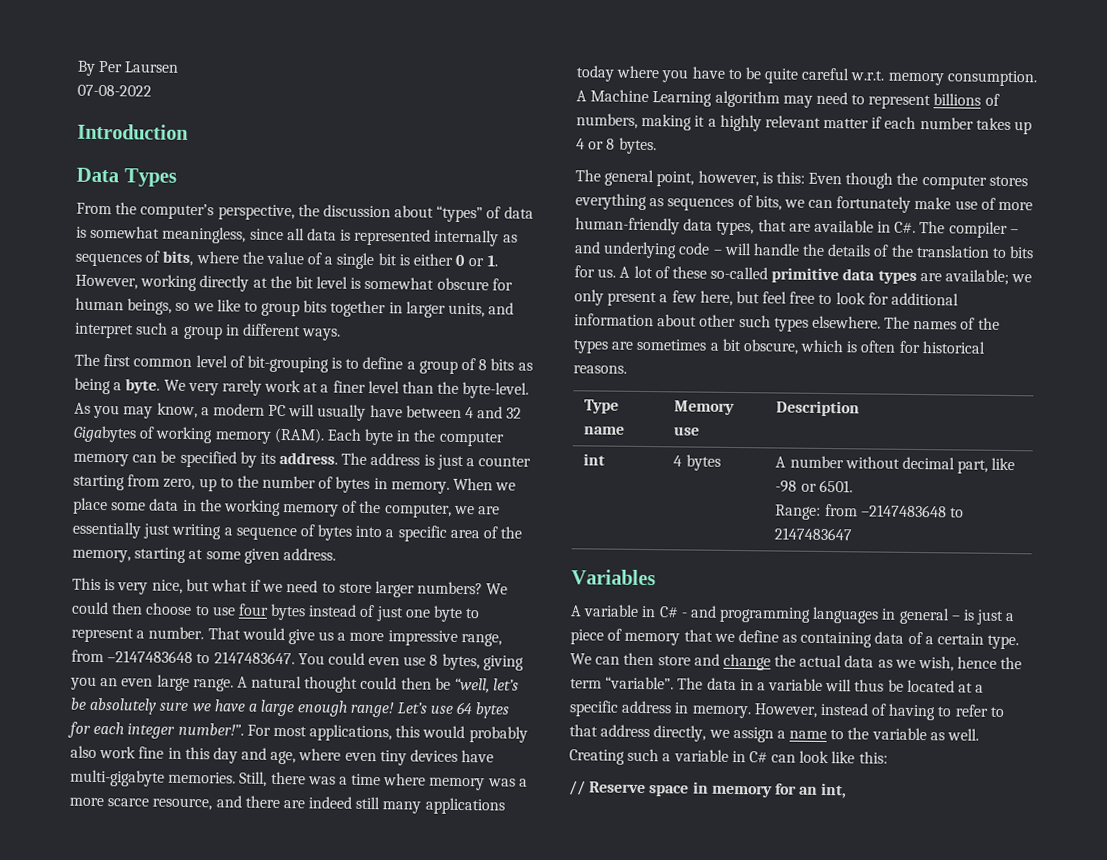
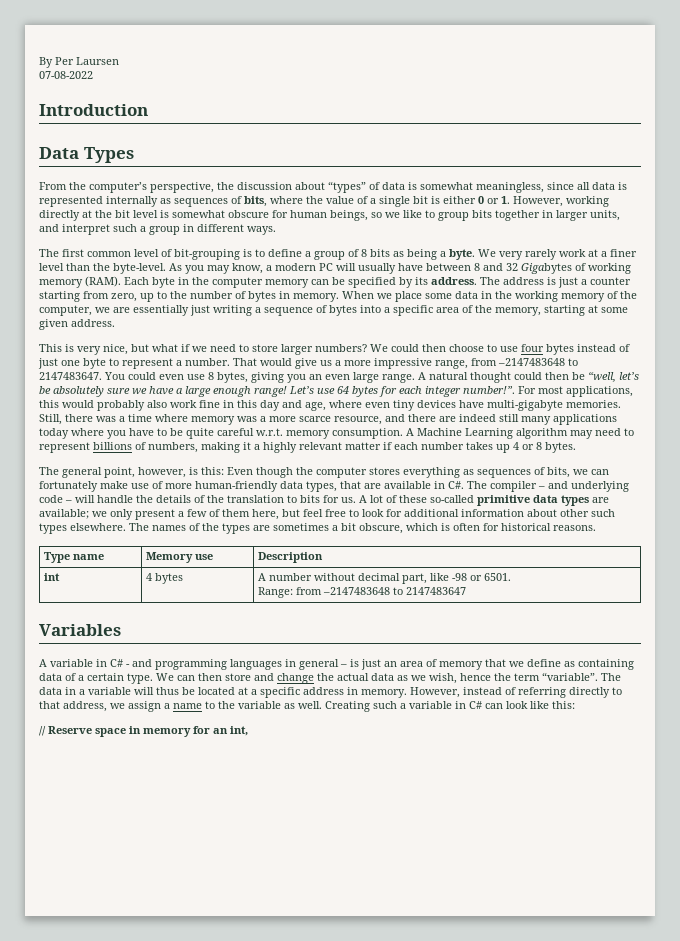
[465,407,475,419] 4 -> [474,263,480,271] 8
(697, 296) none -> [209,509,250,517] of them
[1005,612,1016,622] [570,629,604,645] a piece -> [384,661,423,667] an area
[888,703,1004,721] [569,724,707,742] having to refer to that address directly, -> [518,687,622,698] [39,701,107,712] referring directly to that address,

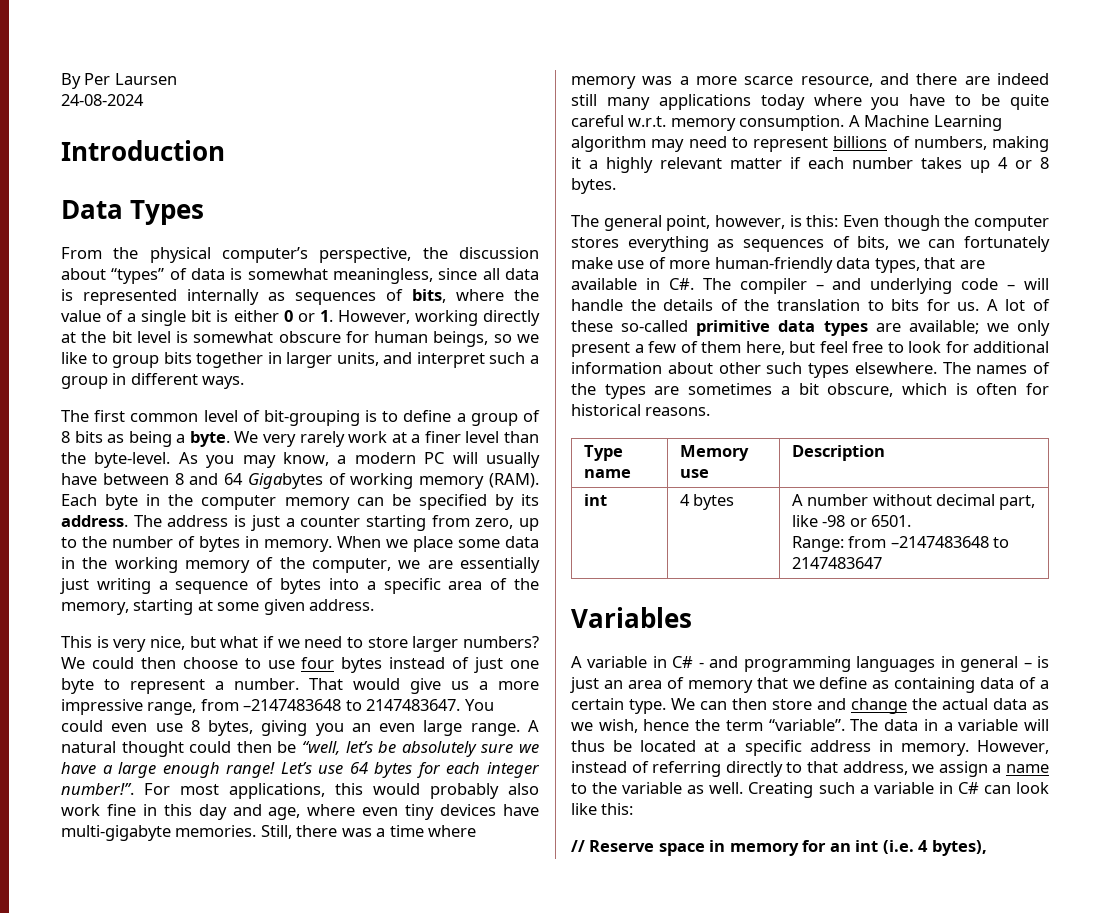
[39,71,93,79] 07-08-2022 -> [61,94,144,106] 24-08-2024
(86, 186) none -> [149,247,211,263] physical
[506,263,518,271] 32 -> [224,473,244,485] 64
[230,726,248,736] int, -> [855,840,987,856] int (i.e. 4 bytes),

